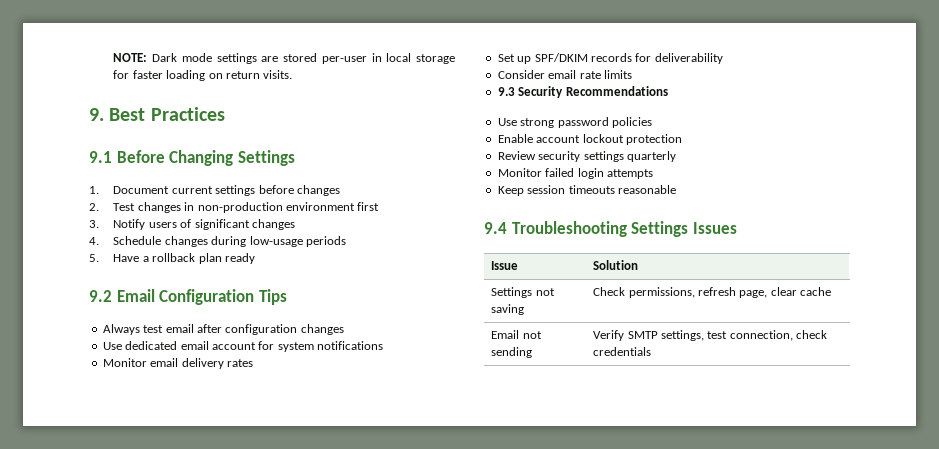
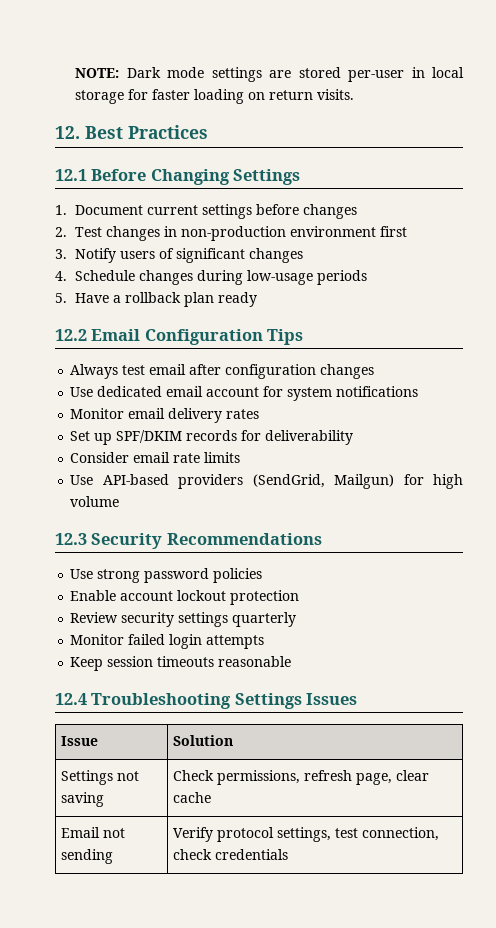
[89,108,104,121] 9. -> [55,126,80,139] 12.
[89,151,112,163] 9.1 -> [55,169,87,181] 12.1
[89,290,112,302] 9.2 -> [55,329,87,341] 12.2
[497,87,515,96] 9.3 -> [70,474,464,489] [70,496,120,507] [55,533,87,545] Use API-based providers (SendGrid, Mailgun) for high volume // 12.3
[484,222,507,234] 9.4 -> [55,693,87,705] 12.4
[627,331,658,339] SMTP -> [216,827,274,842] protocol

